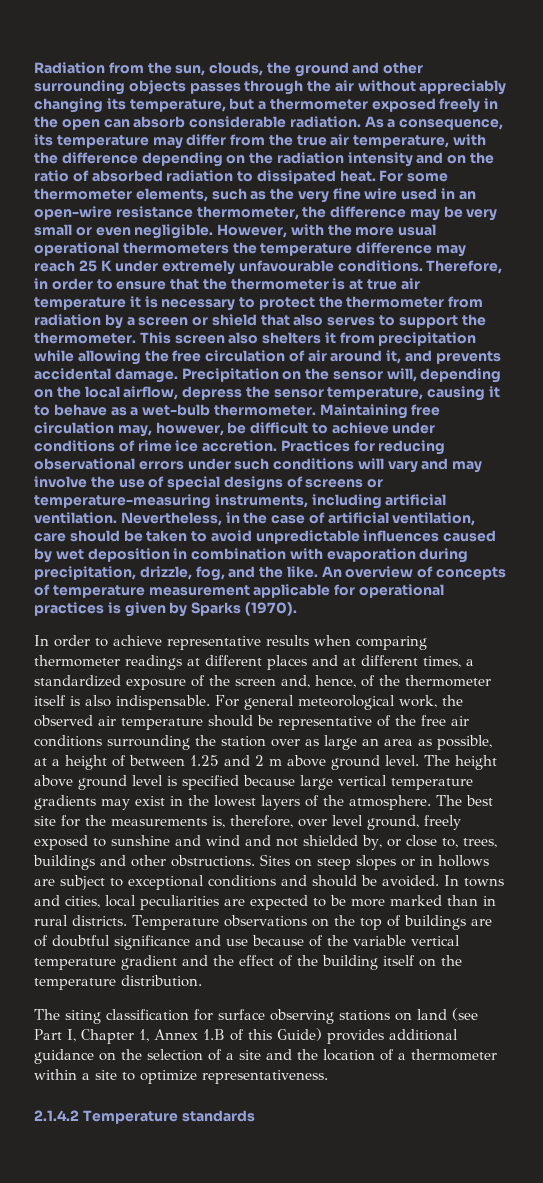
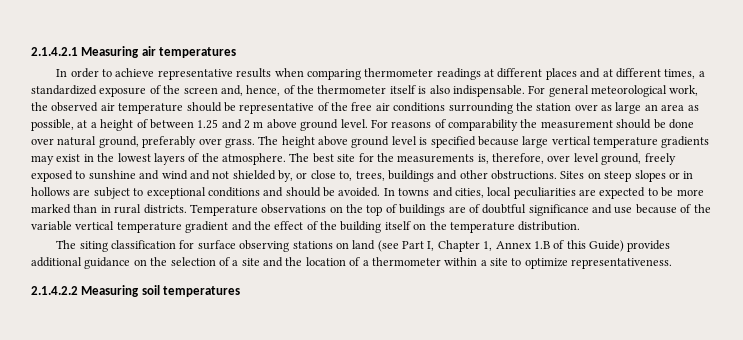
[34,62,424,77] [34,80,507,95] [34,98,499,113] [34,116,504,130] [34,134,487,149] [34,152,495,167] [34,170,449,184] [34,188,476,203] [34,206,498,221] [34,224,437,239] [34,242,466,257] [34,260,503,275] [34,278,420,290] [34,296,484,311] [34,314,486,329] [34,332,477,346] [34,350,501,365] [34,368,502,383] [34,386,501,401] [34,404,441,419] [34,422,436,437] [34,440,446,455] [34,458,483,473] [34,476,384,491] [34,494,447,509] [34,512,476,526] [34,530,497,544] [34,548,469,563] [34,566,507,581] [34,584,444,598] [34,602,297,617] Radiation from the sun, clouds, the ground and other surrounding objects passes through the air without appreciably changing its temperature, but a thermometer exposed freely in the open can absorb considerable radiation. As a consequence, its temperature may differ from the true air temperature, with the difference depending on the radiation intensity and on the ratio of absorbed radiation to dissipated heat. For some thermometer elements, such as the very fine wire used in an open-wire resistance thermometer, the difference may be very small or even negligible. However, with the more usual operational thermometers the temperature difference may reach 25 K under extremely unfavourable conditions. Therefore, in order to ensure that the thermometer is at true air temperature it is necessary to protect the thermometer from radiation by a screen or shield that also serves to support the thermometer. This screen also shelters it from precipitation while allowing the free circulation of air around it, and prevents accidental damage. Precipitation on the sensor will, depending on the local airflow, depress the sensor temperature, causing it to behave as a wet-bulb thermometer. Maintaining free circulation may, however, be difficult to achieve under conditions of rime ice accretion. Practices for reducing observational errors under such conditions will vary and may involve the use of special designs of screens or temperature-measuring instruments, including artificial ventilation. Nevertheless, in the case of artificial ventilation, care should be taken to avoid unpredictable influences caused by wet deposition in combination with evaporation during precipitation, drizzle, fog, and the like. An overview of concepts of temperature measurement applicable for operational practices is given by Sparks (1970). -> [31,46,237,58] 2.1.4.2.1 Measuring air temperatures
(419, 760) none -> [370,119,694,131] [31,136,255,148] For reasons of comparability the measurement should be done over natural ground, preferably over grass.
[34,1110,255,1124] 2.1.4.2 Temperature standards -> [31,285,241,297] 2.1.4.2.2 Measuring soil temperatures

